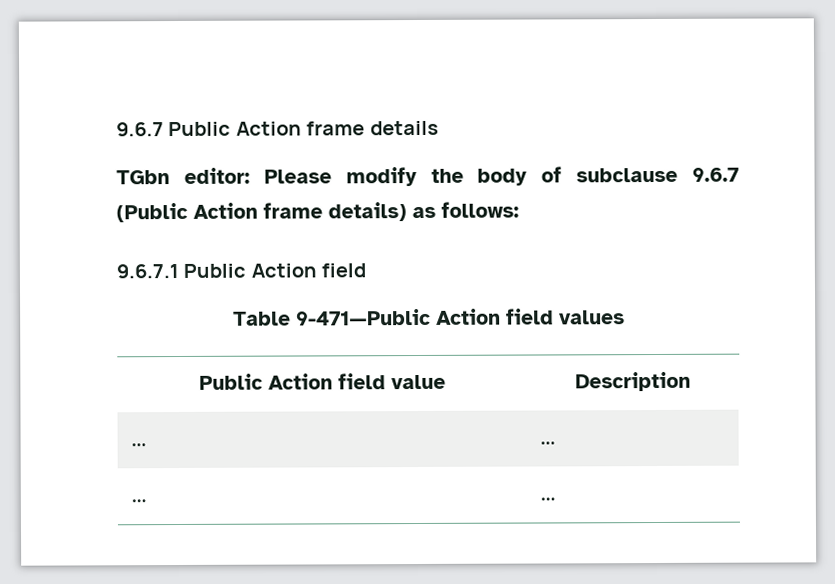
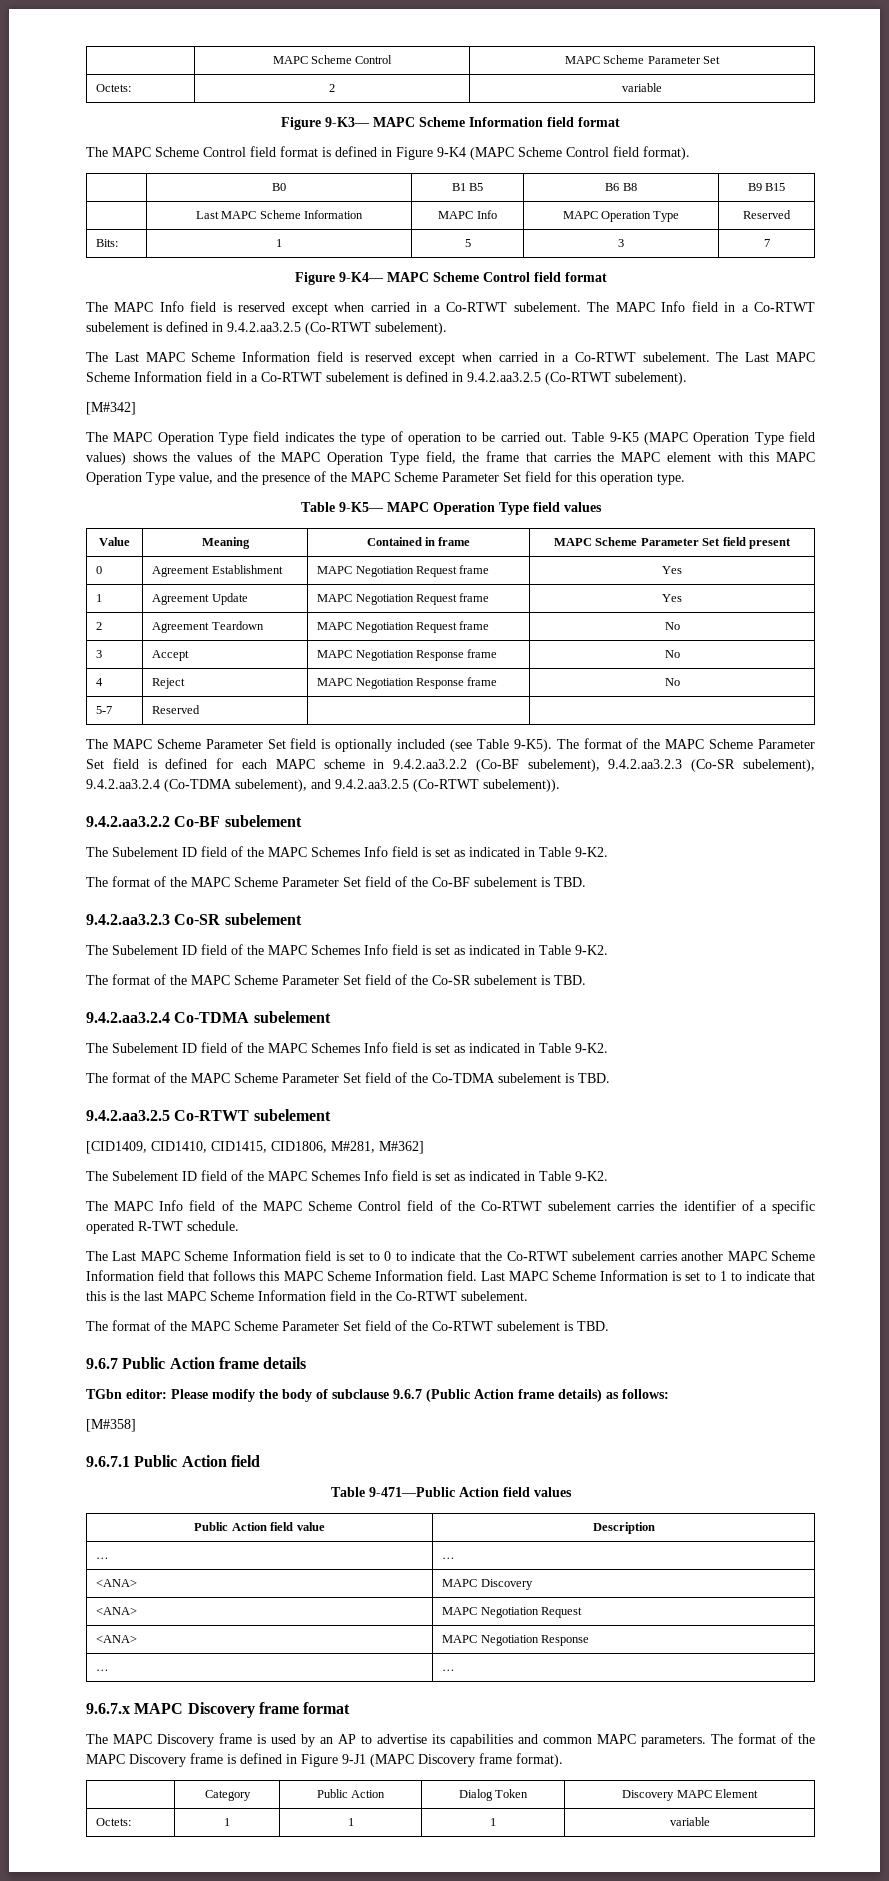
(116, 129) none -> [272,55,393,64] [564,55,721,64] [96,84,132,92] [329,84,335,92] [622,83,662,92] [281,117,620,130] [86,146,690,160] [272,183,286,191] [451,183,484,191] [605,183,637,191] [747,183,786,191] [195,210,364,219] [438,210,497,219] [562,211,680,222] [743,210,791,219] [96,239,119,247] [276,239,282,247] [464,239,471,247] [618,239,624,247] [763,239,770,247] [294,272,607,285] [86,301,816,315] [86,321,447,335] [86,351,815,365] [86,371,687,385] [86,402,136,415] [86,431,815,445] [86,451,815,465] [86,471,685,485] [300,502,602,515] [99,537,130,546] [201,537,250,549] [366,537,471,546] [554,537,791,549] [96,566,103,574] [152,565,283,577] [317,565,490,577] [662,566,682,574] [96,594,103,602] [152,593,248,605] [317,593,490,605] [662,594,682,602] [96,622,103,630] [152,621,264,633] [317,621,490,633] [664,622,680,630] [96,650,103,658] [152,650,190,661] [317,649,498,661] [664,650,680,658] [96,678,104,686] [152,678,186,689] [317,677,498,689] [664,678,680,686] [96,706,113,714] [152,705,201,714] [86,738,816,752] [86,758,816,772] [86,779,560,792] [86,815,302,827] [86,846,608,857] [86,876,586,887] [86,913,302,925] [86,944,608,955] [86,974,586,985] [86,1011,331,1023] [86,1042,608,1053] [86,1072,610,1083] [86,1109,331,1121] [86,1141,424,1154] [86,1170,608,1181] [86,1200,815,1214] [86,1221,239,1234] [86,1250,815,1261] [86,1270,815,1281] [86,1290,528,1301] [86,1320,609,1331] | MAPC Scheme Control | MAPC Scheme Parameter Set // Octets: | 2 | variable // Figure 9-K3— MAPC Scheme Information field format // The MAPC Scheme Control field format is defined in Figure 9-K4 (MAPC Scheme Control field format). // | B0 | B1 B5 | B6 B8 | B9 B15 // | Last MAPC Scheme Information | MAPC Info | MAPC Operation Type | Reserved // Bits: | 1 | 5 | 3 | 7 // Figure 9-K4— MAPC Scheme Control field format // The MAPC Info field is reserved except when carried in a Co-RTWT subelement. The MAPC Info field in a Co-RTWT subelement is defined in 9.4.2.aa3.2.5 (Co-RTWT subelement). // The Last MAPC Scheme Information field is reserved except when carried in a Co-RTWT subelement. The Last MAPC Scheme Information field in a Co-RTWT subelement is defined in 9.4.2.aa3.2.5 (Co-RTWT subelement). // [M#342] // The MAPC Operation Type field indicates the type of operation to be carried out. Table 9-K5 (MAPC Operation Type field values) shows the values of the MAPC Operation Type field, the frame that carries the MAPC element with this MAPC Operation Type value, and the presence of the MAPC Scheme Parameter Set field for this operation type. // Table 9-K5— MAPC Operation Type field values // Value | Meaning | Contained in frame | MAPC Scheme Parameter Set field present // 0 | Agreement Establishment | MAPC Negotiation Request frame | Yes // 1 | Agreement Update | MAPC Negotiation Request frame | Yes // 2 | Agreement Teardown | MAPC Negotiation Request frame | No // 3 | Accept | MAPC Negotiation Response frame | No // 4 | Reject | MAPC Negotiation Response frame | No // 5-7 | Reserved | | // The MAPC Scheme Parameter Set field is optionally included (see Table 9-K5). The format of the MAPC Scheme Parameter Set field is defined for each MAPC scheme in 9.4.2.aa3.2.2 (Co-BF subelement), 9.4.2.aa3.2.3 (Co-SR subelement), 9.4.2.aa3.2.4 (Co-TDMA subelement), and 9.4.2.aa3.2.5 (Co-RTWT subelement)). // 9.4.2.aa3.2.2 Co-BF subelement // The Subelement ID field of the MAPC Schemes Info field is set as indicated in Table 9-K2. // The format of the MAPC Scheme Parameter Set field of the Co-BF subelement is TBD. // 9.4.2.aa3.2.3 Co-SR subelement // The Subelement ID field of the MAPC Schemes Info field is set as indicated in Table 9-K2. // The format of the MAPC Scheme Parameter Set field of the Co-SR subelement is TBD. // 9.4.2.aa3.2.4 Co-TDMA subelement // The Subelement ID field of the MAPC Schemes Info field is set as indicated in Table 9-K2. // The format of the MAPC Scheme Parameter Set field of the Co-TDMA subelement is TBD. // 9.4.2.aa3.2.5 Co-RTWT subelement // [CID1409, CID1410, CID1415, CID1806, M#281, M#362] // The Subelement ID field of the MAPC Schemes Info field is set as indicated in Table 9-K2. // The MAPC Info field of the MAPC Scheme Control field of the Co-RTWT subelement carries the identifier of a specific operated R-TWT schedule. // The Last MAPC Scheme Information field is set to 0 to indicate that the Co-RTWT subelement carries another MAPC Scheme Information field that follows this MAPC Scheme Information field. Last MAPC Scheme Information is set to 1 to indicate that this is the last MAPC Scheme Information field in the Co-RTWT subelement. // The format of the MAPC Scheme Parameter Set field of the Co-RTWT subelement is TBD. //
(519, 209) none -> [86,1419,136,1432] // [M#358]
[131,499,148,503] [540,497,557,501] … | … -> [96,1579,138,1587] [442,1579,533,1590] [96,1607,138,1615] [442,1607,582,1618] [96,1635,138,1643] [442,1635,589,1646] [96,1669,110,1671] [442,1669,456,1671] [86,1702,351,1718] [86,1733,815,1747] [86,1753,563,1767] [204,1790,251,1801] [316,1789,386,1798] [458,1789,529,1801] [622,1789,758,1801] [96,1818,132,1826] [224,1818,230,1826] [347,1818,354,1826] [490,1818,496,1826] [669,1817,710,1826] <ANA> | MAPC Discovery // <ANA> | MAPC Negotiation Request // <ANA> | MAPC Negotiation Response // … | … // 9.6.7.x MAPC Discovery frame format // The MAPC Discovery frame is used by an AP to advertise its capabilities and common MAPC parameters. The format of the MAPC Discovery frame is defined in Figure 9-J1 (MAPC Discovery frame format). // | Category | Public Action | Dialog Token | Discovery MAPC Element // Octets: | 1 | 1 | 1 | variable

